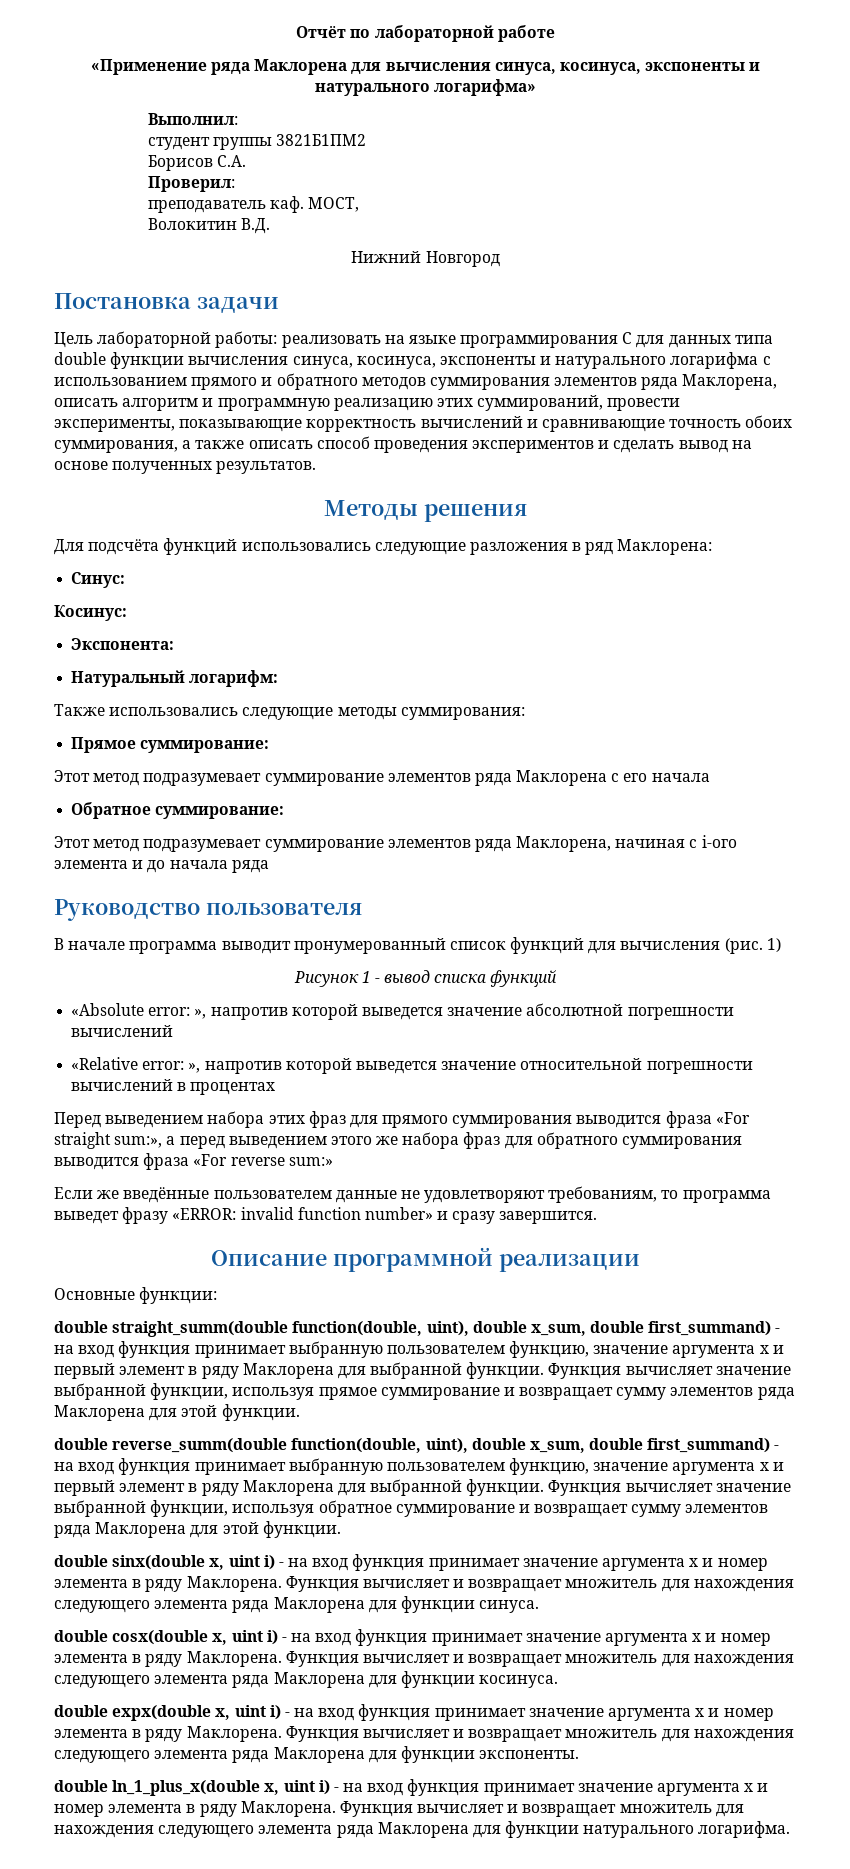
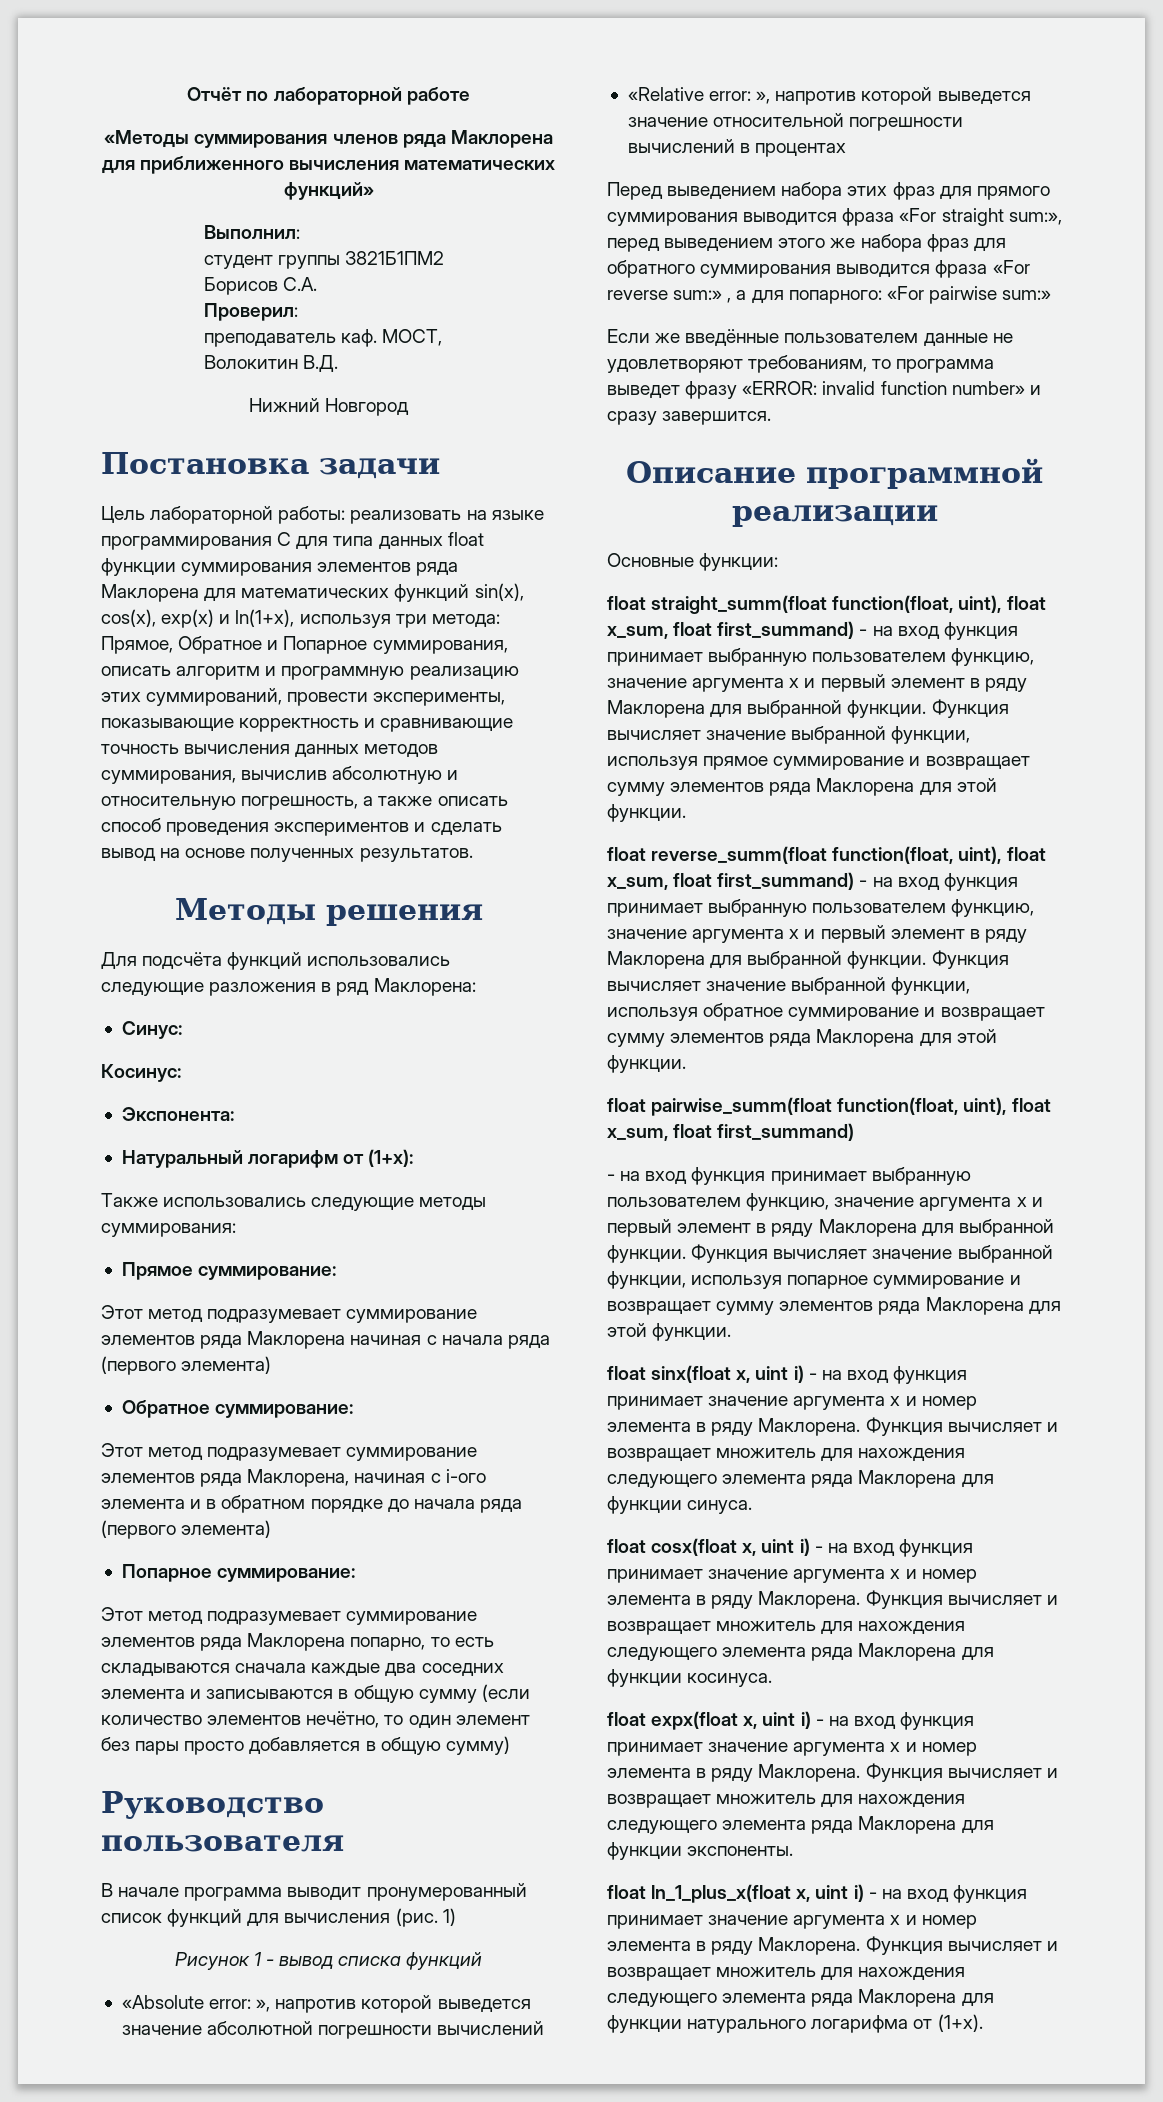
[90,59,761,75] [314,79,537,96] «Применение ряда Маклорена для вычисления синуса, косинуса, экспоненты и натурального логарифма» -> [104,130,553,148] [101,156,556,174] [283,182,374,200] «Методы суммирования членов ряда Маклорена для приближенного вычисления математических функций»
[668,335,773,348] [54,352,771,369] [54,373,778,390] данных типа double функции вычисления синуса, косинуса, экспоненты и натурального логарифма с использованием прямого и обратного методов суммирования элементов ряда Маклорена, -> [333,532,484,549] [101,558,459,576] [101,583,524,602] [101,609,500,628] [101,636,508,654] типа данных float функции суммирования элементов ряда Маклорена для математических функций sin(x), cos(x), exp(x) и ln(1+x), используя три метода: Прямое, Обратное и Попарное суммирования,
[420,416,523,428] вычислений -> (360, 725) none
[745,415,793,428] [54,440,178,453] обоих суммирования, -> [184,744,439,757] [101,766,459,784] [101,796,359,810] вычисления данных методов суммирования, вычислив абсолютную и относительную погрешность,
[189,670,279,687] логарифм: -> [248,1149,414,1168] логарифм от (1+х):
[611,773,710,782] с его начала -> [350,1335,550,1349] [101,1356,272,1375] начиная с начала ряда (первого элемента)
(144, 864) none -> [206,1495,383,1513] в обратном порядке
(269, 866) none -> [101,1520,272,1539] [121,1564,356,1582] [101,1607,478,1625] [101,1633,494,1651] [101,1663,504,1676] [101,1684,530,1703] [101,1711,530,1728] [101,1736,510,1755] (первого элемента) // Попарное суммирование: // Этот метод подразумевает суммирование элементов ряда Маклорена попарно, то есть складываются сначала каждые два соседних элемента и записываются в общую сумму (если количество элементов нечётно, то один элемент без пары просто добавляется в общую сумму)
[166,1136,176,1145] а -> (1062, 218) none
(333, 1161) none -> [727,286,1052,304] , а для попарного: «For pairwise sum:»
[54,1321,645,1337] double straight_summ(double function(double, uint), double x_sum, double -> [607,595,1046,614] [607,622,713,639] float straight_summ(float function(float, uint), float x_sum, float
[54,1438,644,1453] double reverse_summ(double function(double, uint), double x_sum, double -> [607,846,1046,864] [607,873,713,890] float reverse_summ(float function(float, uint), float x_sum, float
[54,1555,206,1570] double sinx(double -> [607,1097,1051,1116] [607,1123,855,1141] [607,1167,971,1185] [607,1193,1043,1211] [607,1219,1054,1237] [607,1244,1053,1263] [607,1271,1021,1289] [607,1297,1061,1315] [607,1323,732,1341] [607,1365,732,1383] float pairwise_summ(float function(float, uint), float x_sum, float first_summand) // - на вход функция принимает выбранную пользователем функцию, значение аргумента х и первый элемент в ряду Маклорена для выбранной функции. Функция вычисляет значение выбранной функции, используя попарное суммирование и возвращает сумму элементов ряда Маклорена для этой функции. // float sinx(float
[54,1630,209,1645] double cosx(double -> [607,1538,738,1556] float cosx(float
[54,1705,212,1721] double expx(double -> [607,1711,739,1730] float expx(float
[54,1780,261,1796] double ln_1_plus_x(double -> [607,1884,792,1903] float ln_1_plus_x(float
[698,1821,791,1838] логарифма. -> [811,2014,983,2033] логарифма от (1+x).

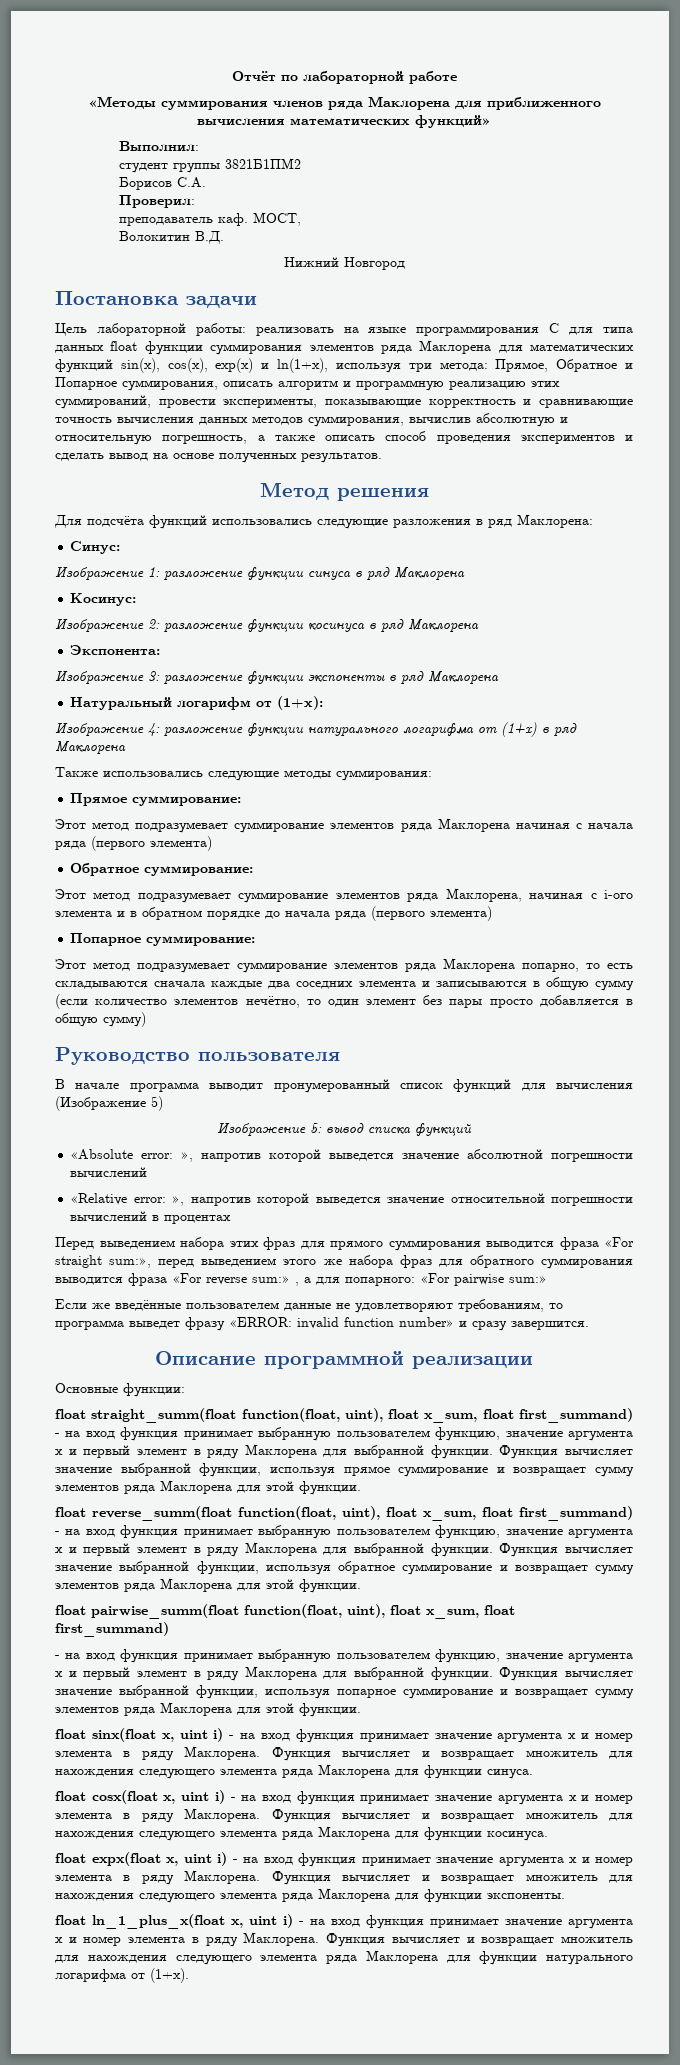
[174,898,316,925] Методы -> [259,482,329,500] Метод
[101,1064,181,1082] [121,1107,234,1121] [121,1149,414,1168] Косинус: // Экспонента: // Натуральный логарифм от (1+х): -> [55,567,465,581] [70,593,137,606] [55,619,479,633] [70,645,161,655] [55,671,499,685] [70,696,324,710] [55,722,577,737] [55,741,126,755] Изображение 1: разложение функции синуса в ряд Маклорена // Косинус: // Изображение 2: разложение функции косинуса в ряд Маклорена // Экспонента: // Изображение 3: разложение функции экспоненты в ряд Маклорена // Натуральный логарифм от (1+х): // Изображение 4: разложение функции натурального логарифма от (1+x) в ряд Маклорена
[395,1908,456,1927] [174,1952,274,1970] (рис. 1) // Рисунок 1 - -> [55,1096,163,1111] [217,1123,322,1137] (Изображение 5) // Изображение 5:

